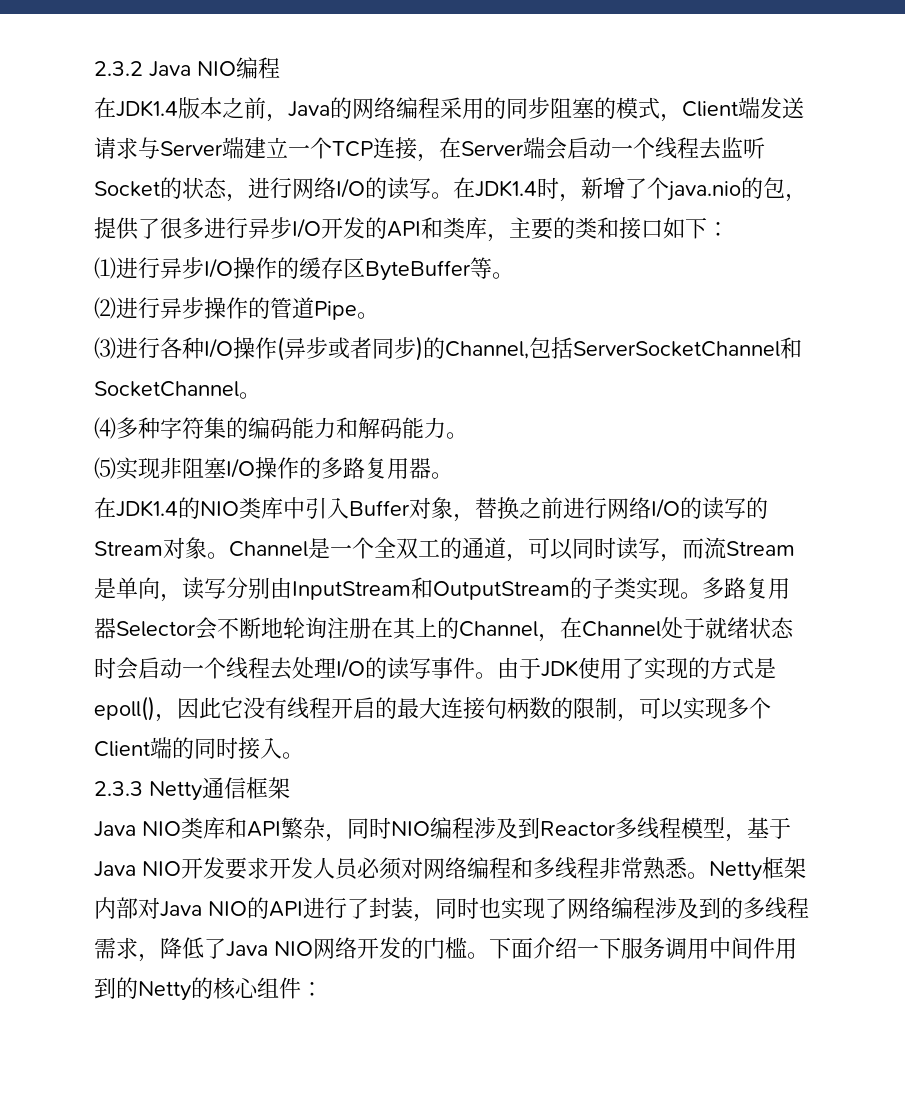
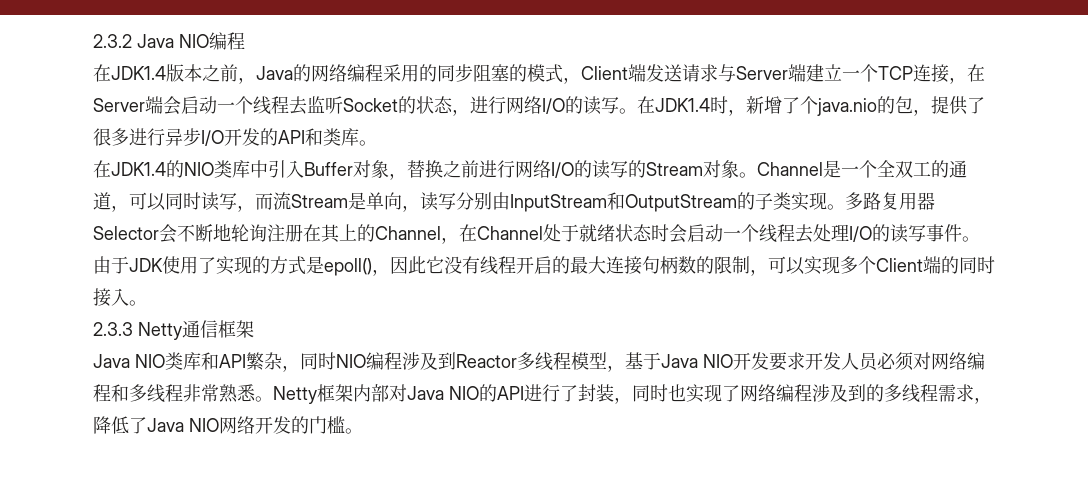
[487,217,729,242] [94,257,514,281] [94,297,379,320] [94,336,802,361] [94,381,261,399] [94,417,468,439] [94,457,431,480] ，主要的类和接口如下： // ⑴进行异步I/O操作的缓存区ByteBuffer等。 // ⑵进行异步操作的管道Pipe。 // ⑶进行各种I/O操作(异步或者同步)的Channel,包括ServerSocketChannel和SocketChannel。 // ⑷多种字符集的编码能力和解码能力。 // ⑸实现非阻塞I/O操作的多路复用器 -> (359, 137) none
[489,937,797,959] [94,977,323,1001] 下面介绍一下服务调用中间件用到的Netty的核心组件： -> (363, 431) none

